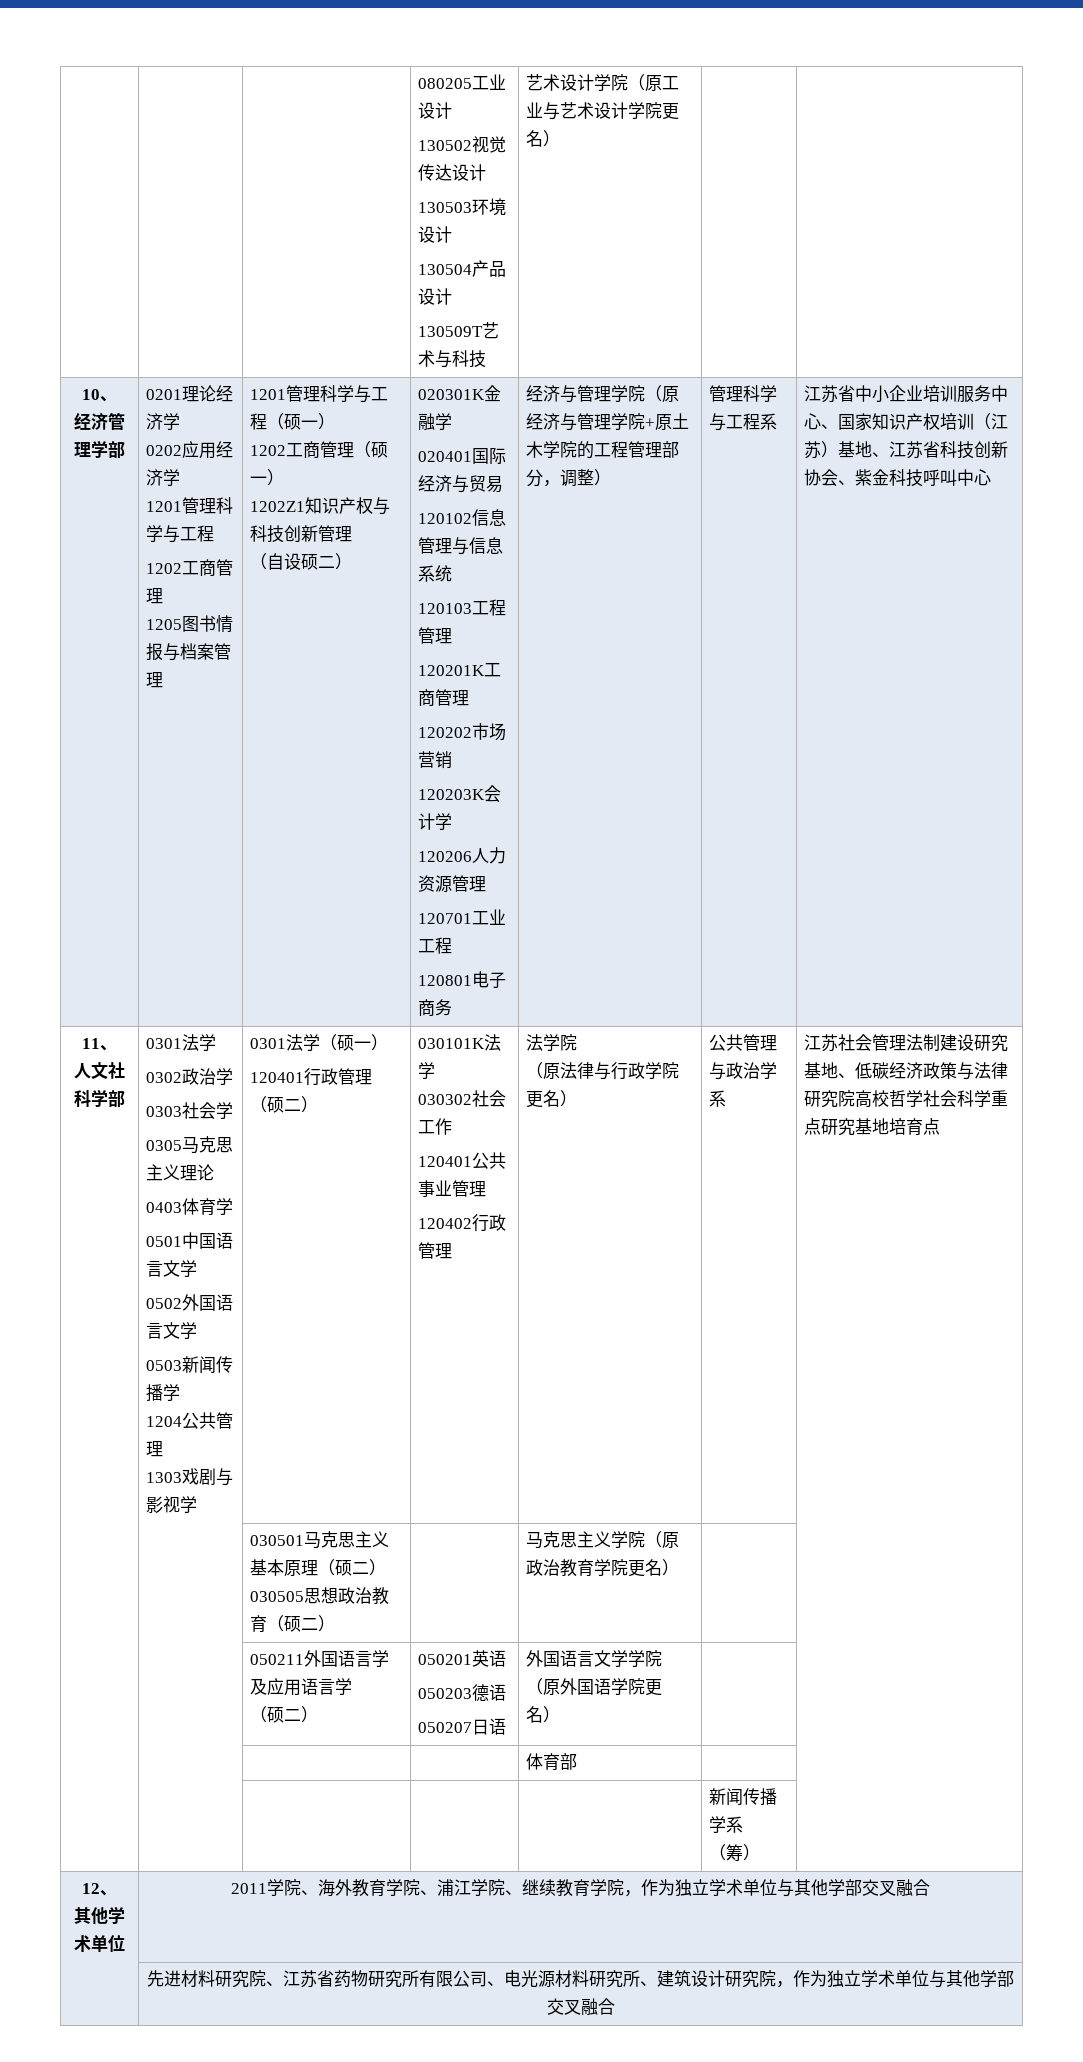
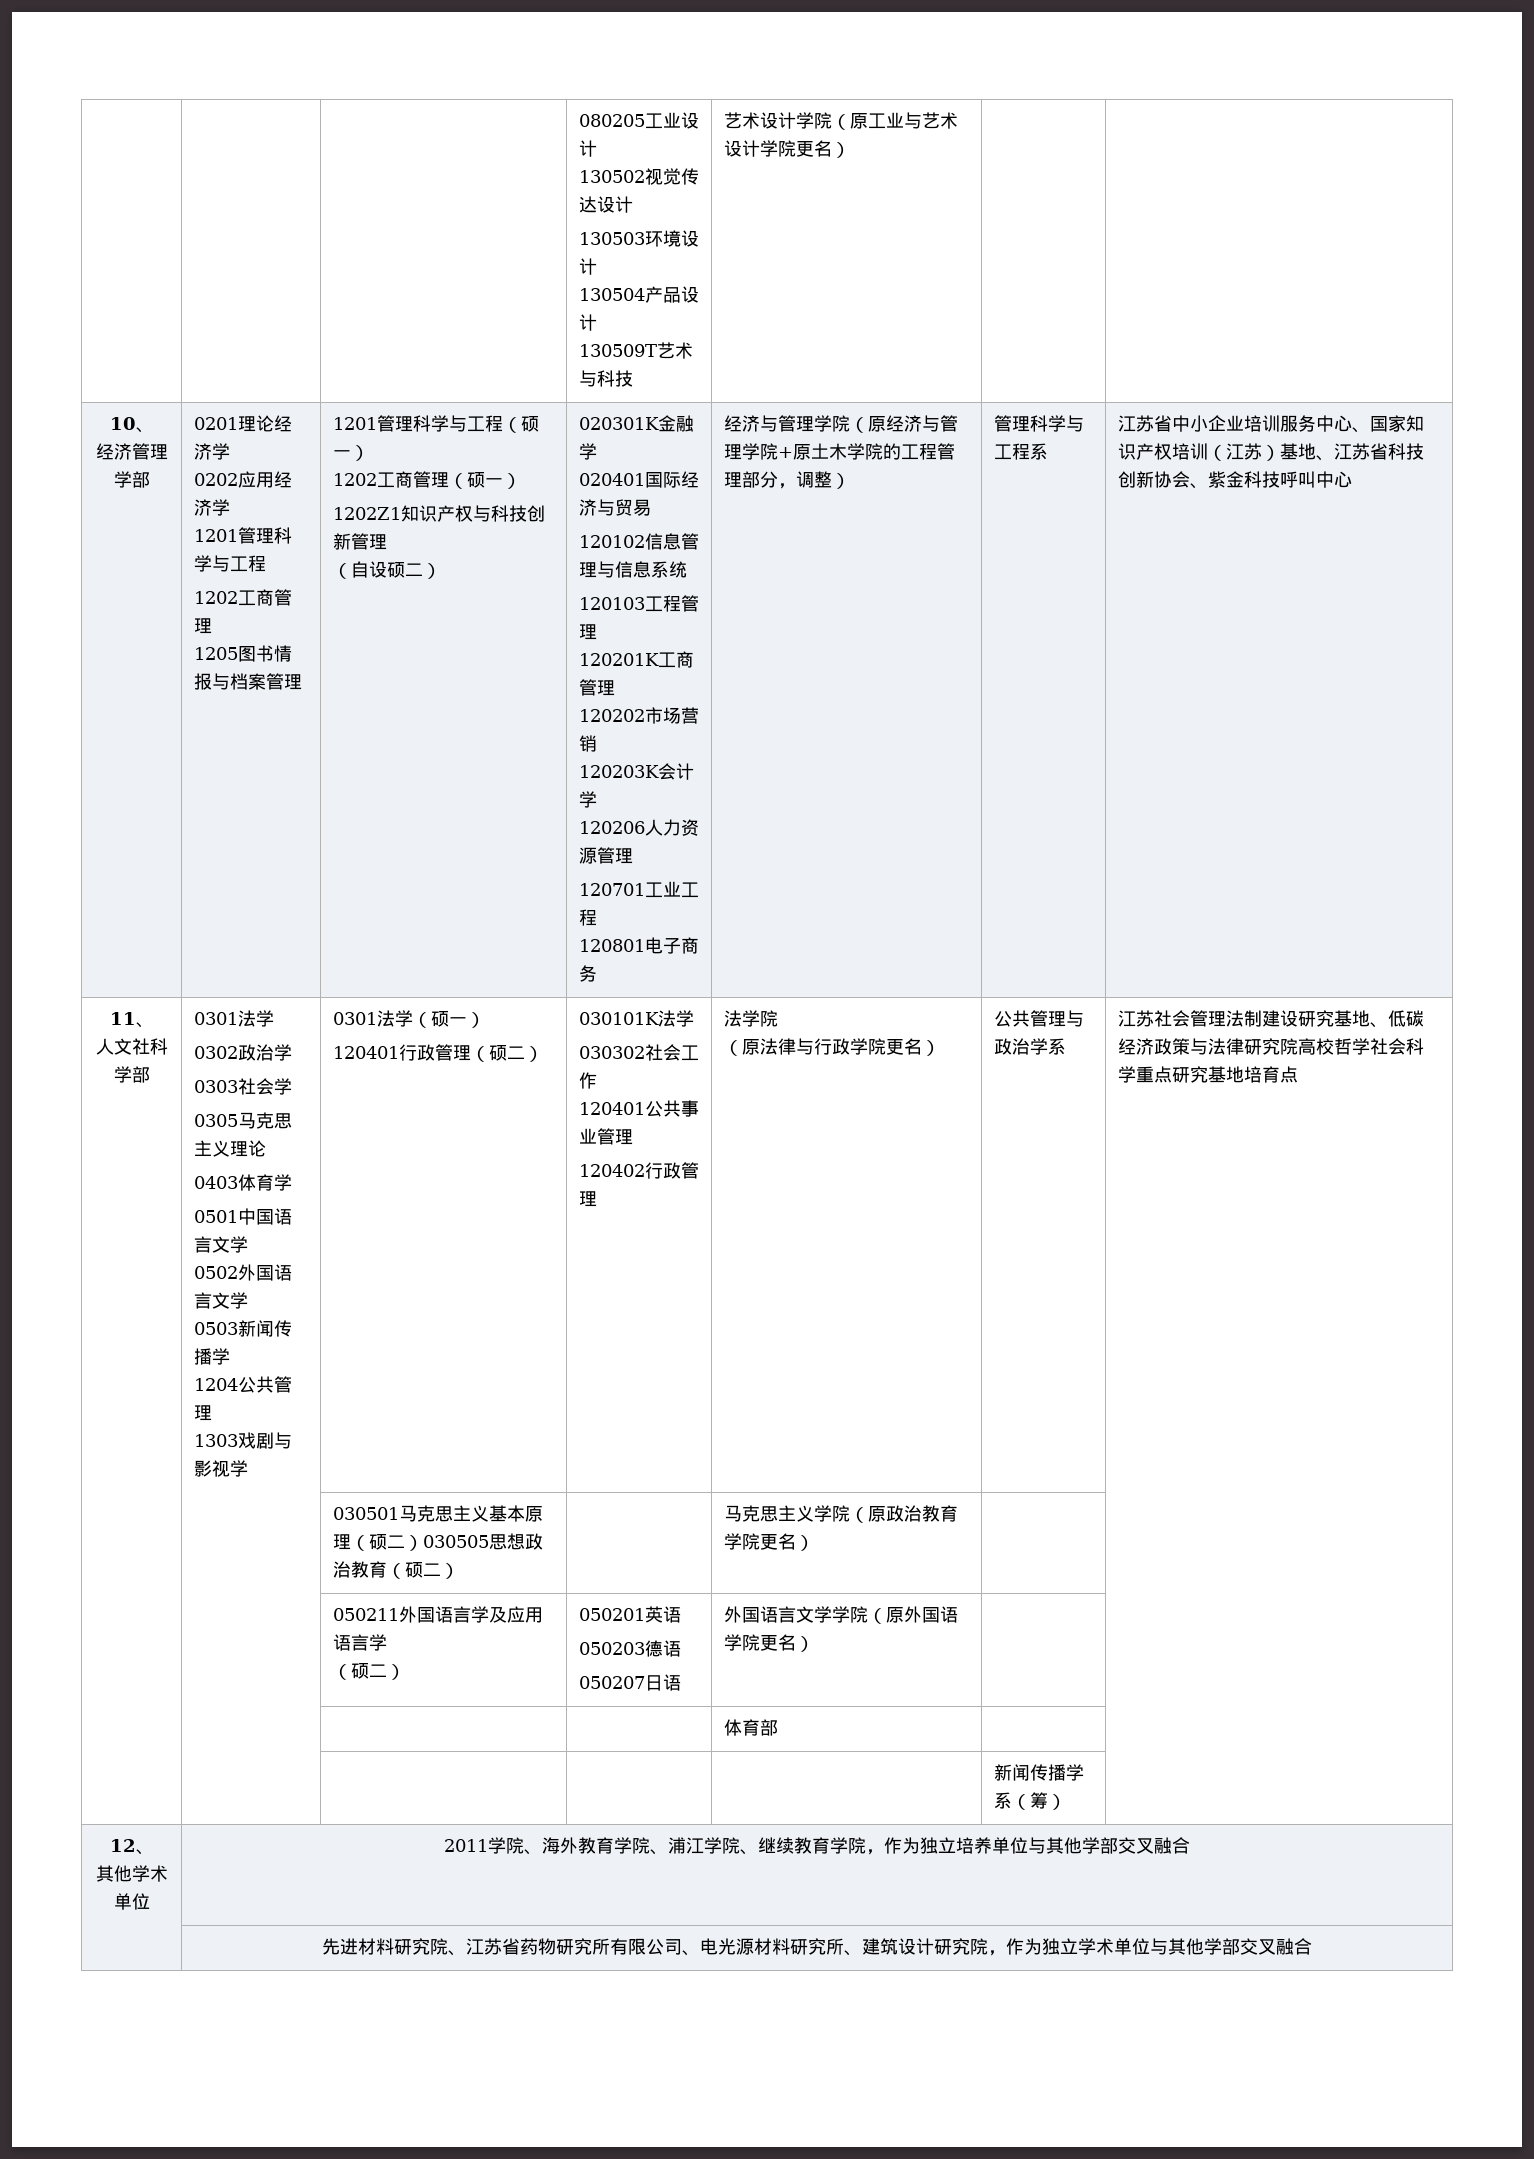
[709,1879,743,1896] 学术 -> [956,1837,992,1854] 培养

